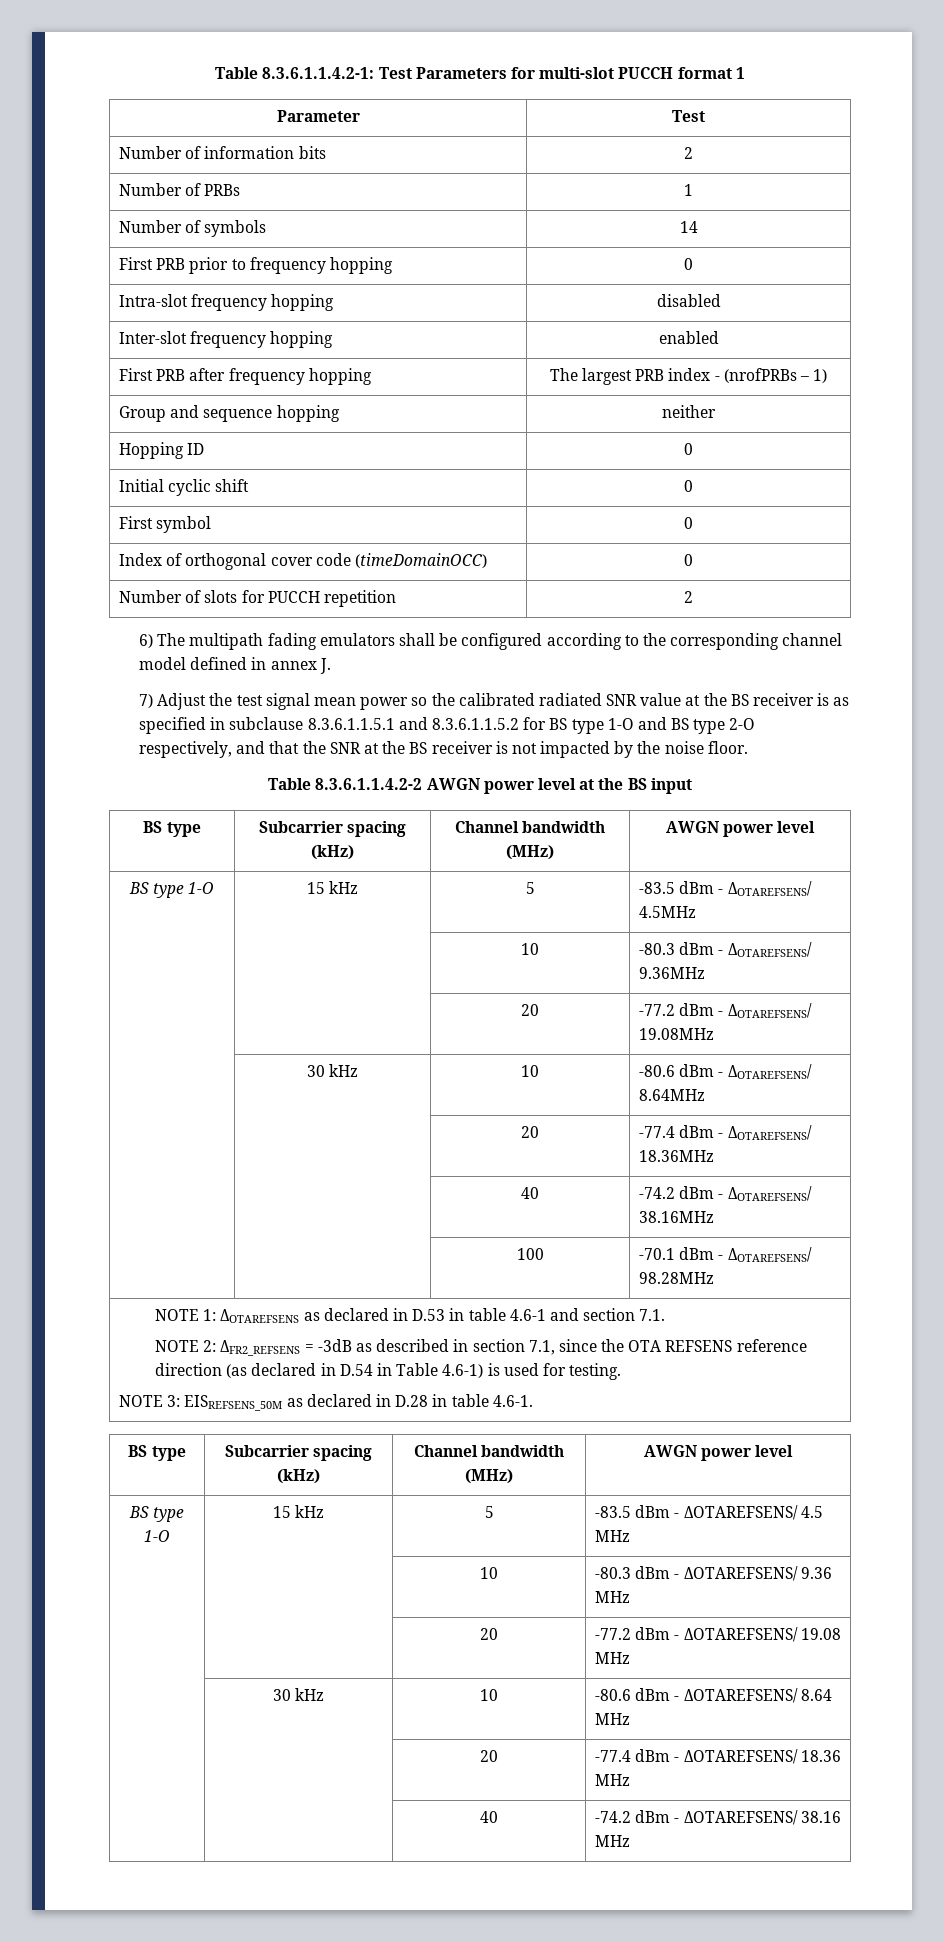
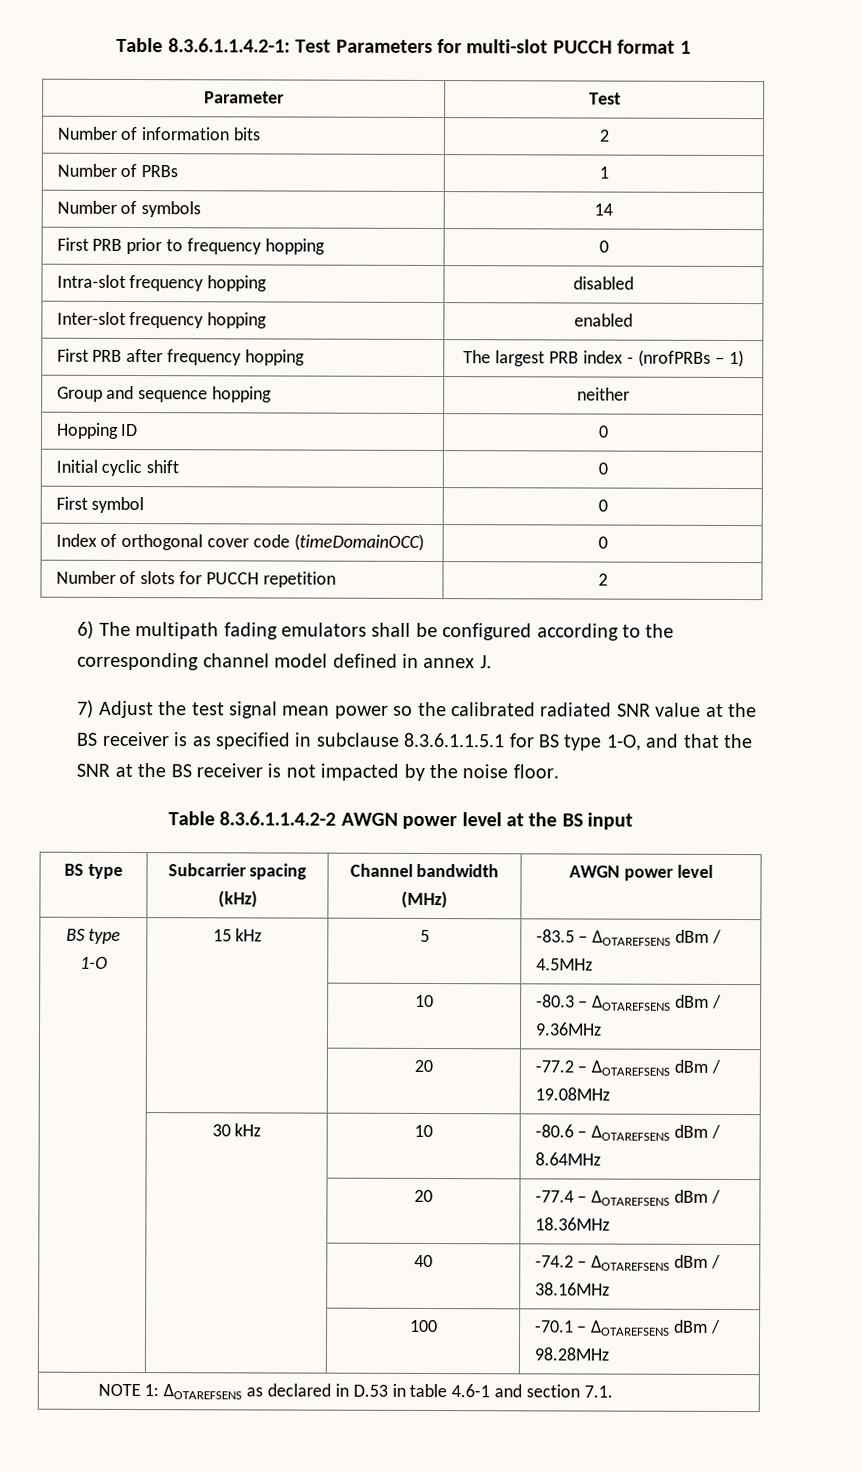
[398,717,519,730] and 8.3.6.1.1.5.2 -> (506, 740) none
[607,717,756,734] [139,741,233,758] 1-O and BS type 2-O respectively, -> [605,734,642,751] 1-O,
[679,881,812,896] dBm - ΔOTAREFSENS/ -> [578,929,722,946] – ΔOTAREFSENS dBm /
[679,942,812,957] dBm - ΔOTAREFSENS/ -> [578,994,722,1011] – ΔOTAREFSENS dBm /
[679,1003,812,1018] dBm - ΔOTAREFSENS/ -> [577,1059,721,1076] – ΔOTAREFSENS dBm /
[679,1064,812,1079] dBm - ΔOTAREFSENS/ -> [577,1124,721,1141] – ΔOTAREFSENS dBm /
[679,1125,812,1140] dBm - ΔOTAREFSENS/ -> [577,1189,721,1206] – ΔOTAREFSENS dBm /
[679,1186,812,1201] dBm - ΔOTAREFSENS/ -> [577,1254,721,1271] – ΔOTAREFSENS dBm /
[679,1247,812,1262] dBm - ΔOTAREFSENS/ -> [577,1319,721,1336] – ΔOTAREFSENS dBm /
[155,1339,807,1356] [155,1363,622,1380] [119,1394,533,1411] [128,1445,186,1461] [224,1445,373,1461] [277,1469,320,1484] [413,1445,565,1457] [465,1469,513,1484] [643,1445,794,1461] [129,1506,184,1522] [144,1530,170,1542] [272,1505,325,1518] [484,1506,494,1518] [595,1505,823,1520] [595,1530,631,1542] [480,1567,498,1579] [595,1566,832,1581] [595,1591,631,1603] [480,1628,498,1640] [595,1627,841,1642] [595,1652,631,1664] [272,1688,325,1701] [480,1689,498,1701] [595,1688,832,1703] [595,1713,631,1725] [480,1750,498,1762] [595,1749,841,1764] [595,1774,631,1786] [480,1811,498,1823] [595,1810,841,1825] [595,1835,631,1847] // NOTE 2: ΔFR2_REFSENS = -3dB as described in section 7.1, since the OTA REFSENS reference direction (as declared in D.54 in Table 4.6-1) is used for testing. // NOTE 3: EISREFSENS_50M as declared in D.28 in table 4.6-1. // BS type | Subcarrier spacing (kHz) | Channel bandwidth (MHz) | AWGN power level // BS type 1-O | 15 kHz | 5 | -83.5 dBm - ΔOTAREFSENS/ 4.5 MHz // | | 10 | -80.3 dBm - ΔOTAREFSENS/ 9.36 MHz // | | 20 | -77.2 dBm - ΔOTAREFSENS/ 19.08 MHz // | 30 kHz | 10 | -80.6 dBm - ΔOTAREFSENS/ 8.64 MHz // | | 20 | -77.4 dBm - ΔOTAREFSENS/ 18.36 MHz // | | 40 | -74.2 dBm - ΔOTAREFSENS/ 38.16 MHz -> (613, 1391) none

